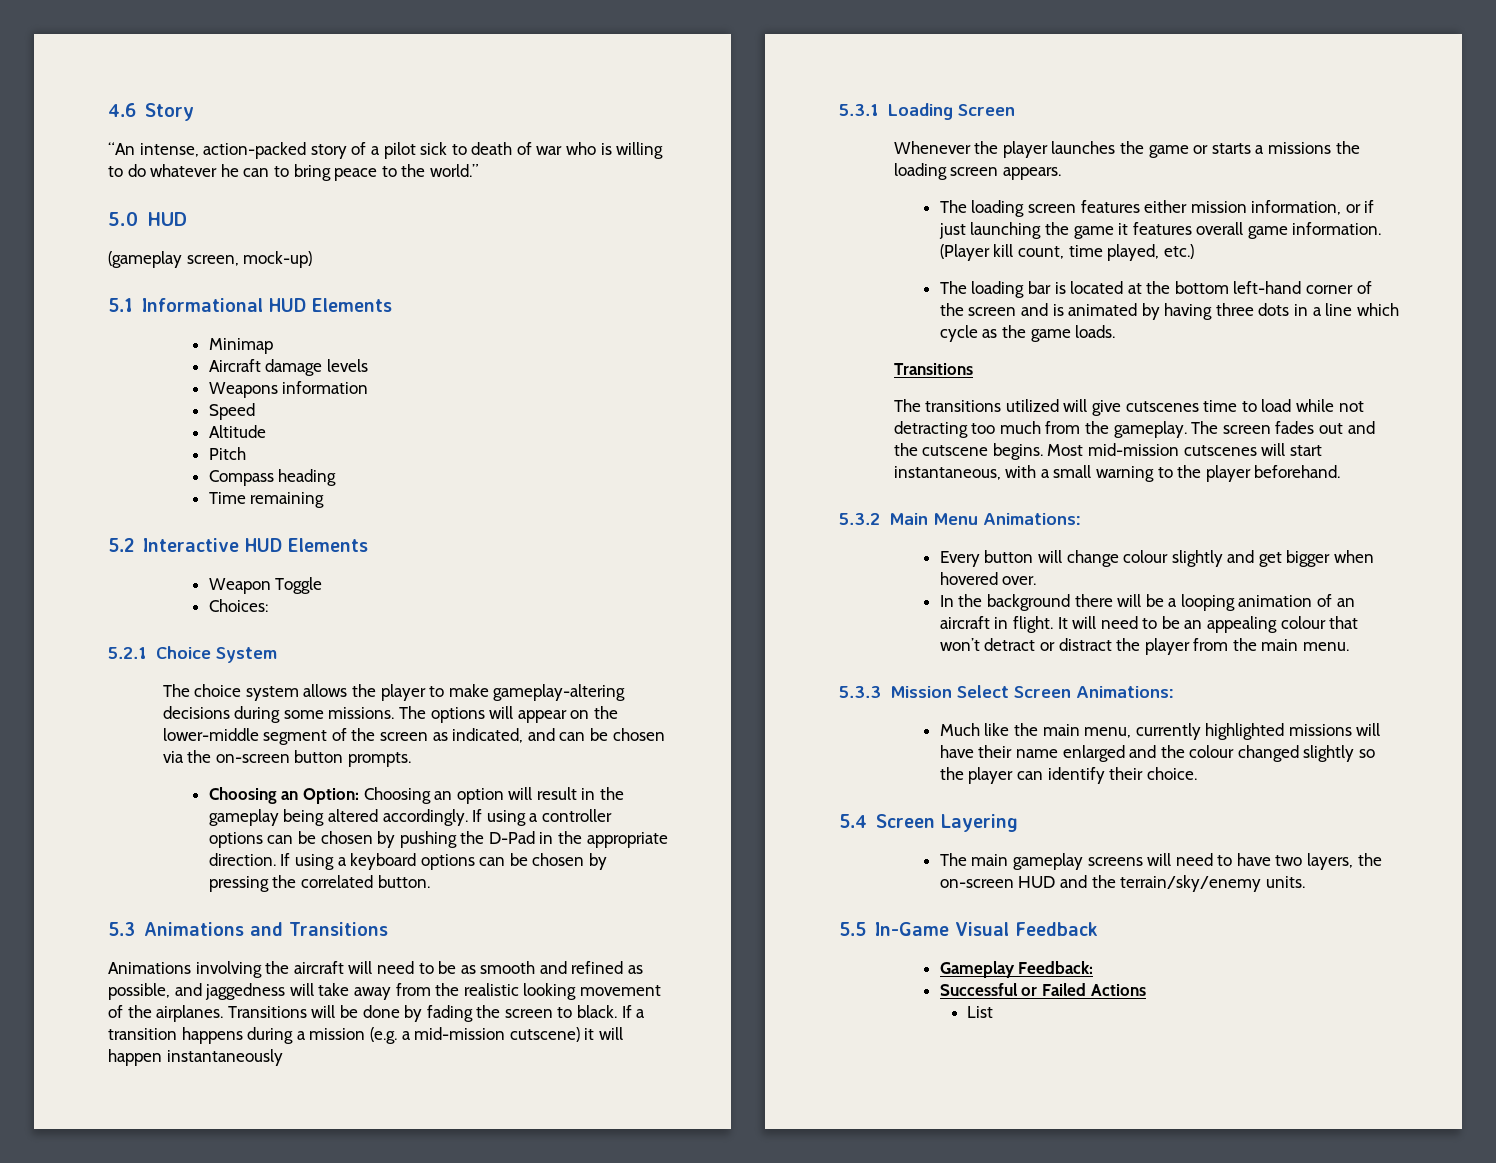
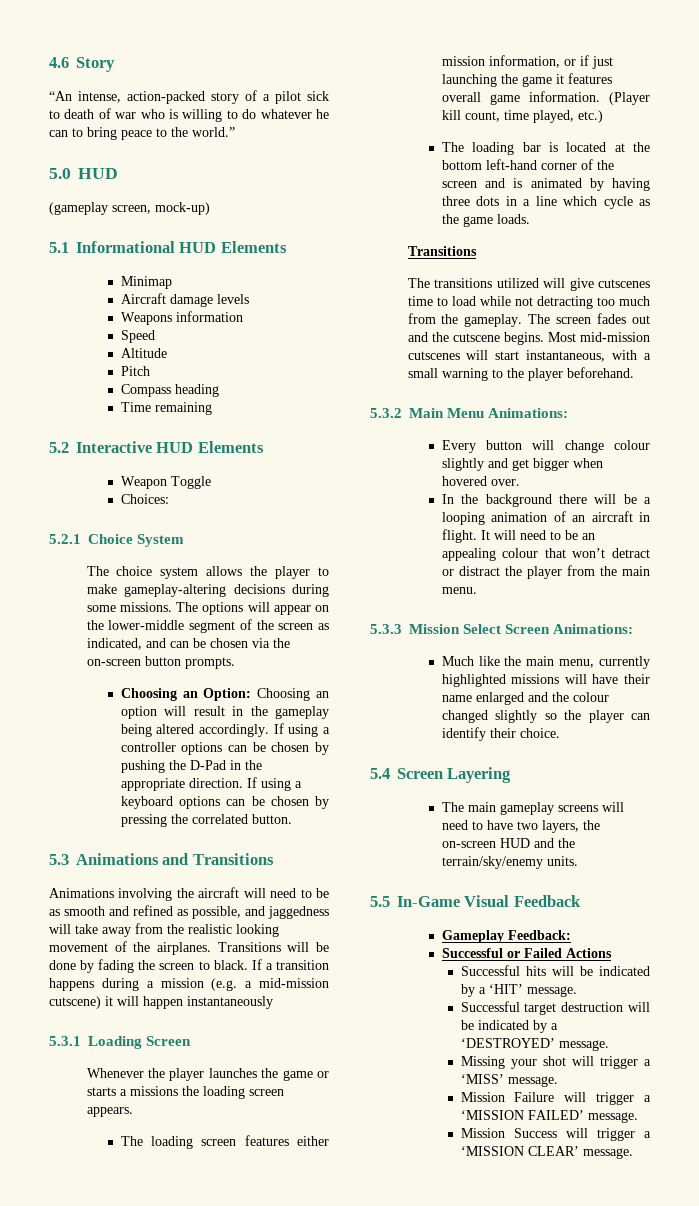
[967,1006,994,1018] List -> [460,965,650,976] [460,984,577,997] [460,1001,650,1015] [460,1020,558,1033] [460,1038,609,1051] [460,1056,651,1069] [460,1074,558,1087] [460,1092,651,1105] [460,1110,638,1123] [460,1128,651,1141] [460,1146,633,1159] Successful hits will be indicated by a ‘HIT’ message. // Successful target destruction will be indicated by a ‘DESTROYED’ message. // Missing your shot will trigger a ‘MISS’ message. // Mission Failure will trigger a ‘MISSION FAILED’ message. // Mission Success will trigger a ‘MISSION CLEAR’ message.

